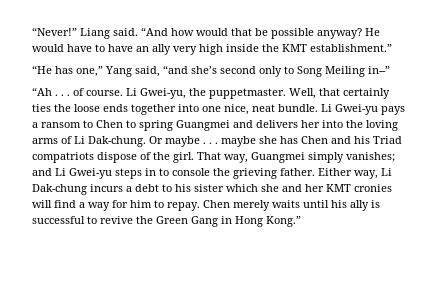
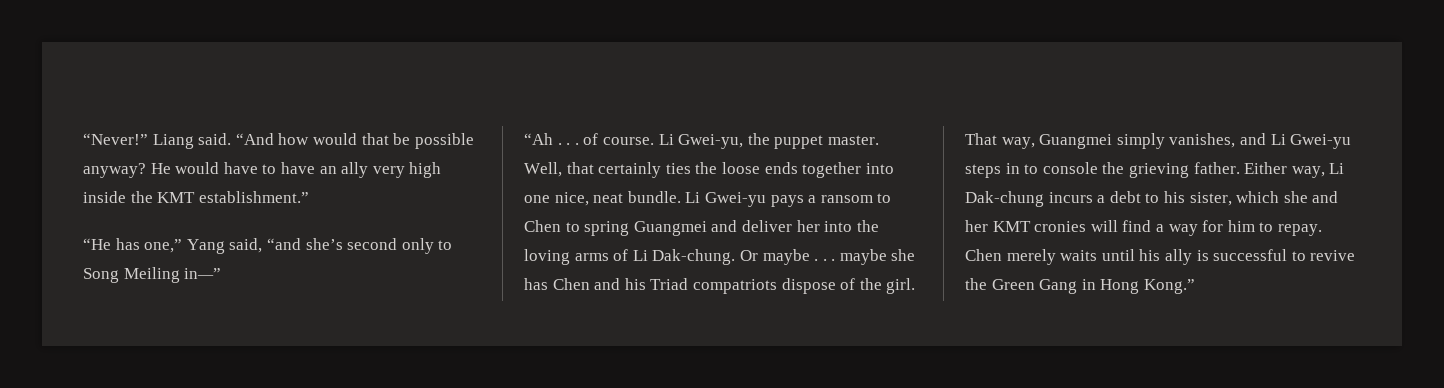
[368,66,390,74] in--” -> [184,268,222,279] in—”
[209,88,286,99] puppetmaster. -> [774,135,879,149] puppet master.
[256,120,298,128] delivers -> [741,220,792,232] deliver
[346,152,395,162] vanishes; -> [1169,133,1236,148] vanishes,
[194,184,224,192] sister -> [1189,192,1232,206] sister,

